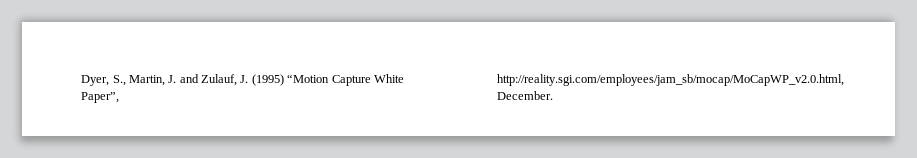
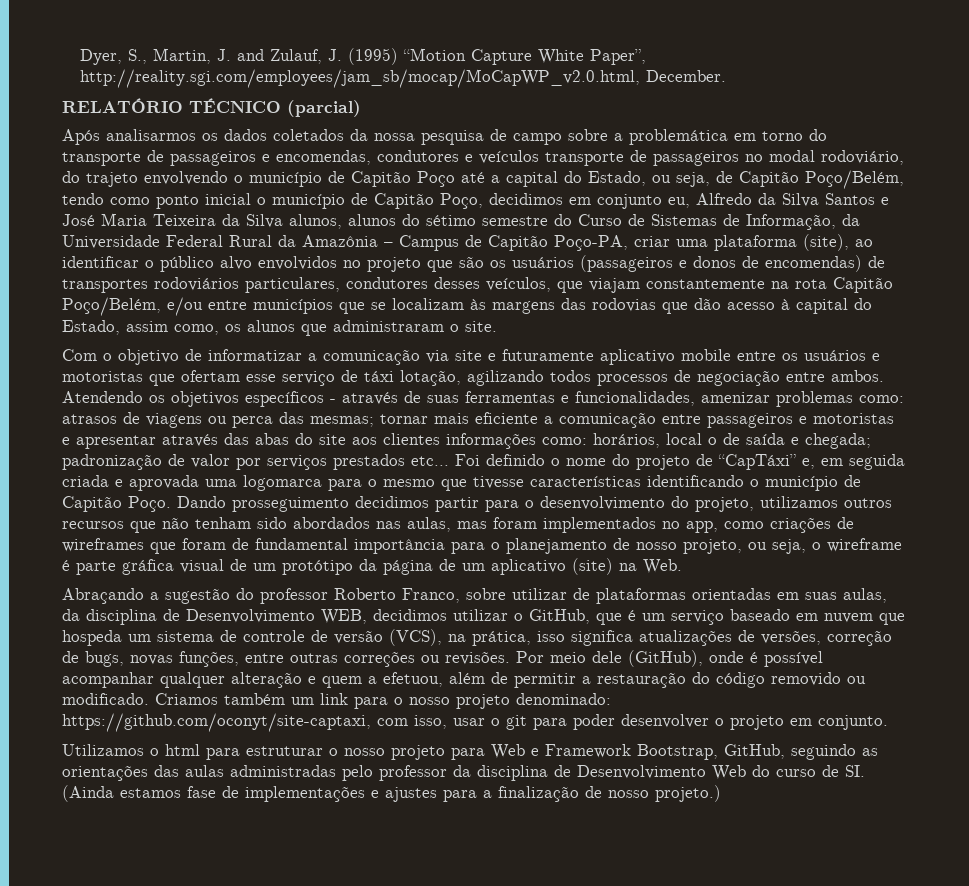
(554, 95) none -> [62,98,361,117] [62,129,827,145] [62,150,904,166] [62,170,904,189] [62,193,889,209] [62,213,860,230] [62,234,873,251] [62,255,885,272] [62,277,893,293] [62,297,872,316] [62,320,497,336] [62,349,880,365] [62,370,884,386] [62,391,904,407] [62,412,894,428] [62,433,871,449] [62,454,905,470] [62,475,861,491] [62,496,892,512] [62,517,854,533] [62,538,902,554] [62,558,682,575] [62,588,887,604] [62,609,905,625] [62,629,892,646] [62,650,823,667] [62,672,866,688] [62,693,611,709] [62,713,888,732] [62,744,878,760] [62,765,865,781] [62,785,721,802] // RELATÓRIO TÉCNICO (parcial) // Após analisarmos os dados coletados da nossa pesquisa de campo sobre a problemática em torno do transporte de passageiros e encomendas, condutores e veículos transporte de passageiros no modal rodoviário, do trajeto envolvendo o município de Capitão Poço até a capital do Estado, ou seja, de Capitão Poço/Belém, tendo como ponto inicial o município de Capitão Poço, decidimos em conjunto eu, Alfredo da Silva Santos e José Maria Teixeira da Silva alunos, alunos do sétimo semestre do Curso de Sistemas de Informação, da Universidade Federal Rural da Amazônia – Campus de Capitão Poço-PA, criar uma plataforma (site), ao identificar o público alvo envolvidos no projeto que são os usuários (passageiros e donos de encomendas) de transportes rodoviários particulares, condutores desses veículos, que viajam constantemente na rota Capitão Poço/Belém, e/ou entre municípios que se localizam às margens das rodovias que dão acesso à capital do Estado, assim como, os alunos que administraram o site. // Com o objetivo de informatizar a comunicação via site e futuramente aplicativo mobile entre os usuários e motoristas que ofertam esse serviço de táxi lotação, agilizando todos processos de negociação entre ambos. Atendendo os objetivos específicos - através de suas ferramentas e funcionalidades, amenizar problemas como: atrasos de viagens ou perca das mesmas; tornar mais eficiente a comunicação entre passageiros e motoristas e apresentar através das abas do site aos clientes informações como: horários, local o de saída e chegada; padronização de valor por serviços prestados etc... Foi definido o nome do projeto de “CapTáxi” e, em seguida criada e aprovada uma logomarca para o mesmo que tivesse características identificando o município de Capitão Poço. Dando prosseguimento decidimos partir para o desenvolvimento do projeto, utilizamos outros recursos que não tenham sido abordados nas aulas, mas foram implementados no app, como criações de wireframes que foram de fundamental importância para o planejamento de nosso projeto, ou seja, o wireframe é parte gráfica visual de um protótipo da página de um aplicativo (site) na Web. // Abraçando a sugestão do professor Roberto Franco, sobre utilizar de plataformas orientadas em suas aulas, da disciplina de Desenvolvimento WEB, decidimos utilizar o GitHub, que é um serviço baseado em nuvem que hospeda um sistema de controle de versão (VCS), na prática, isso significa atualizações de versões, correção de bugs, novas funções, entre outras correções ou revisões. Por meio dele (GitHub), onde é possível acompanhar qualquer alteração e quem a efetuou, além de permitir a restauração do código removido ou modificado. Criamos também um link para o nosso projeto denominado: https://github.com/oconyt/site-captaxi, com isso, usar o git para poder desenvolver o projeto em conjunto. // Utilizamos o html para estruturar o nosso projeto para Web e Framework Bootstrap, GitHub, seguindo as orientações das aulas administradas pelo professor da disciplina de Desenvolvimento Web do curso de SI. (Ainda estamos fase de implementações e ajustes para a finalização de nosso projeto.)

